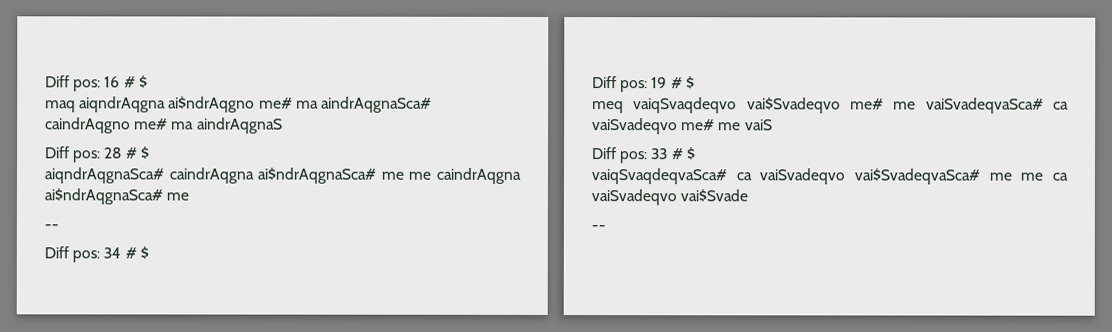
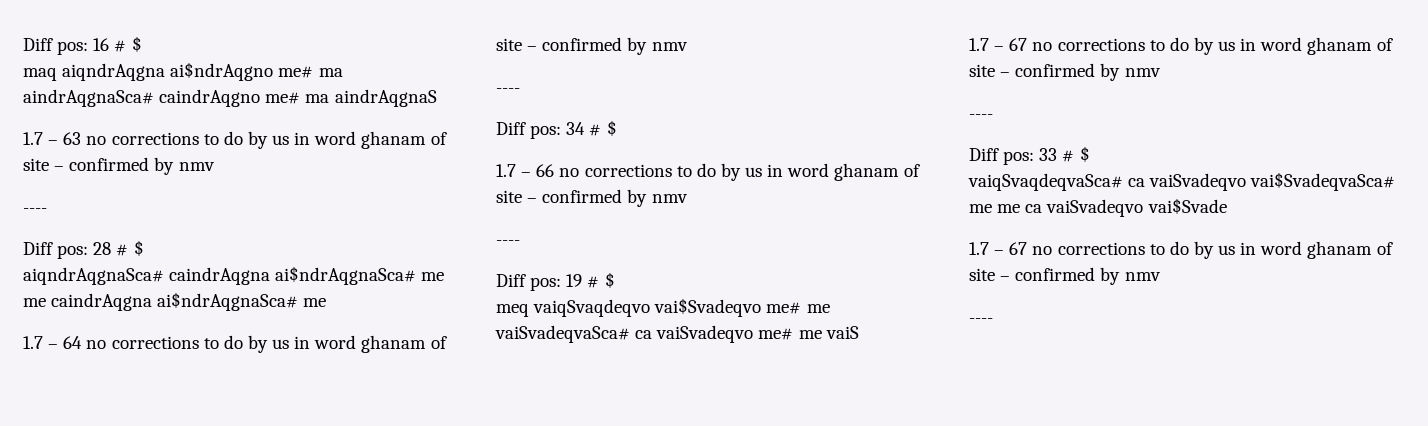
(283, 125) none -> [23,131,447,149] [23,157,215,175] [23,208,47,213] // 1.7 – 63 no corrections to do by us in word ghanam of site – confirmed by nmv // ----
[44,224,59,230] -- -> [23,335,447,353] [496,37,688,55] [496,88,520,93] 1.7 – 64 no corrections to do by us in word ghanam of site – confirmed by nmv // ----
(149, 253) none -> [496,163,920,181] [496,189,688,207] [496,240,520,245] // 1.7 – 66 no corrections to do by us in word ghanam of site – confirmed by nmv // ----
(773, 125) none -> [969,37,1393,55] [969,63,1161,81] [969,114,993,119] // 1.7 – 67 no corrections to do by us in word ghanam of site – confirmed by nmv // ----
[591,225,606,231] -- -> [969,241,1393,259] [969,267,1161,285] [969,318,993,323] 1.7 – 67 no corrections to do by us in word ghanam of site – confirmed by nmv // ----

